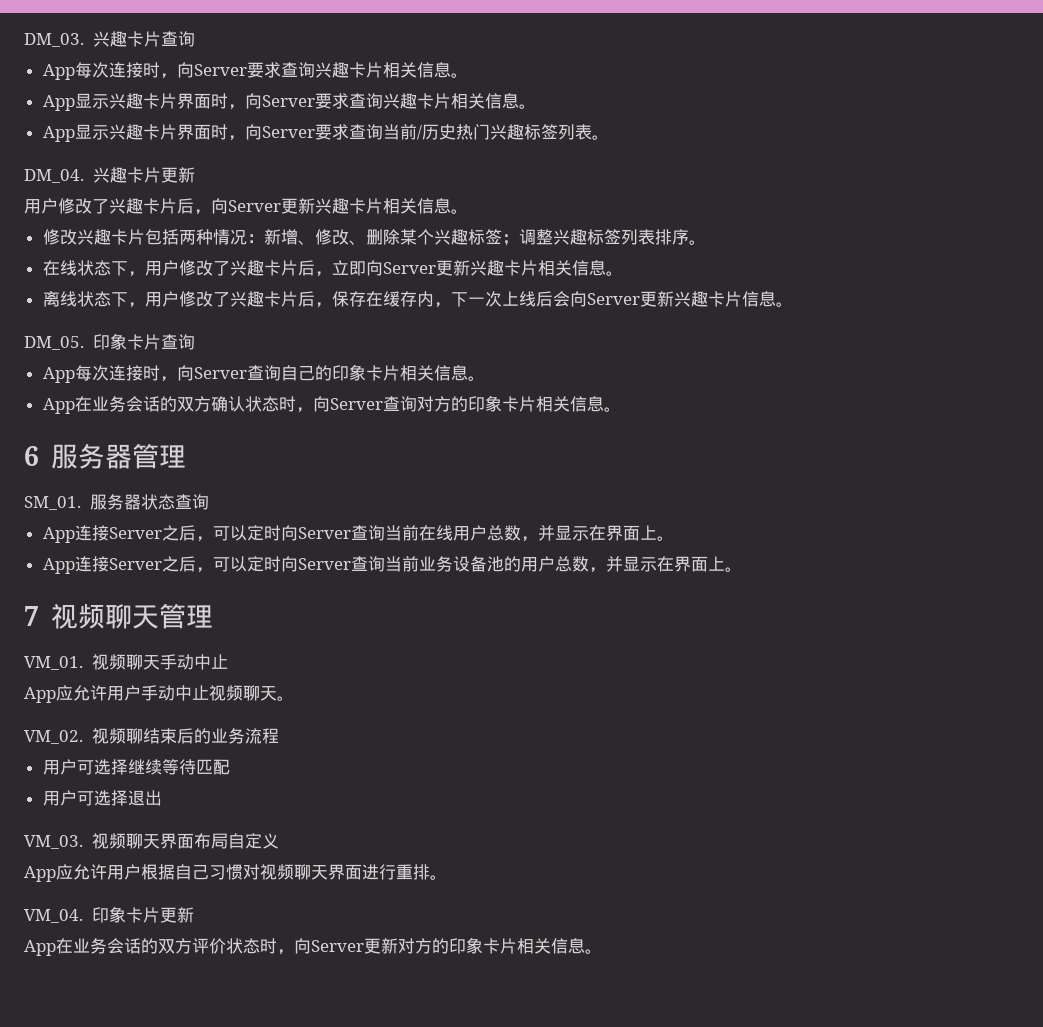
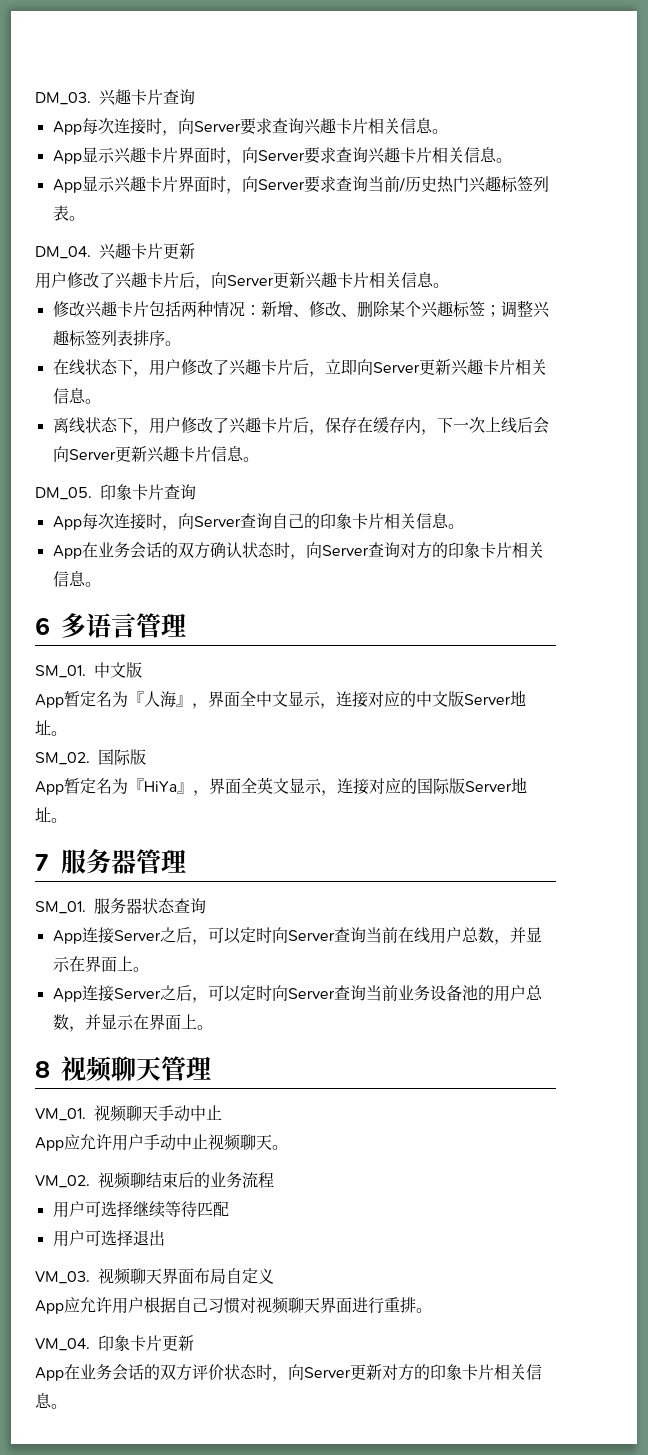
(39, 456) none -> [61,613,187,638] [35,662,142,678] [35,690,526,709] [35,720,67,736] [35,749,146,765] [35,777,527,796] [35,807,67,823] [35,854,49,871] 多语言管理 // SM_01.中文版 // App暂定名为『人海』，界面全中文显示，连接对应的中文版Server地址。 // SM_02.国际版 // App暂定名为『HiYa』，界面全英文显示，连接对应的国际版Server地址。 // 7
[24,606,39,626] 7 -> [35,1061,50,1078] 8

